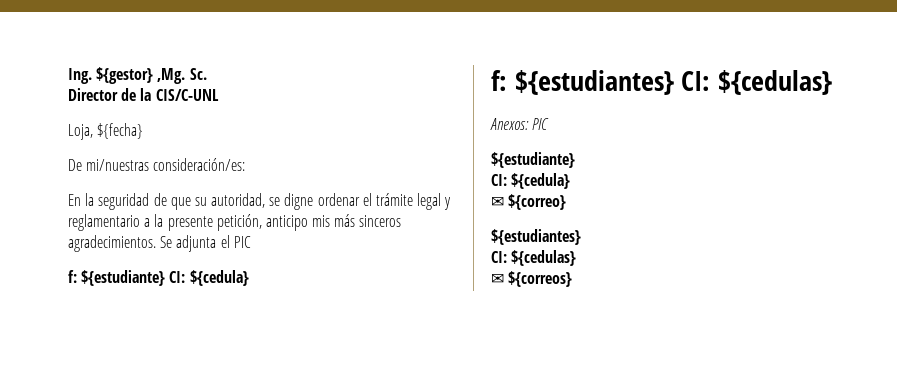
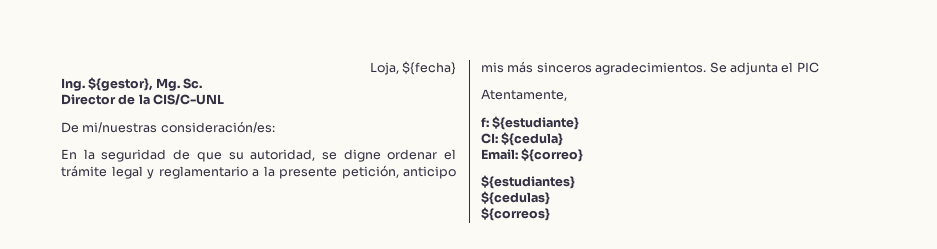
[68,67,186,84] Ing. ${gestor} ,Mg. -> [369,61,456,75] [61,77,180,91] Loja, ${fecha} // Ing. ${gestor}, Mg.
[68,123,144,140] // Loja, ${fecha} -> (225, 99) none
[68,270,249,286] [491,70,832,95] [490,118,550,130] f: ${estudiante} CI: ${cedula} // f: ${estudiantes} CI: ${cedulas} // Anexos: PIC // -> [481,89,567,101] [481,117,489,127] Atentamente, // f:
[491,197,504,207] ✉ -> [481,149,518,160] Email:
[491,250,577,266] [491,274,504,284] CI: ${cedulas} // ✉ -> [481,191,550,205] ${cedulas} //

